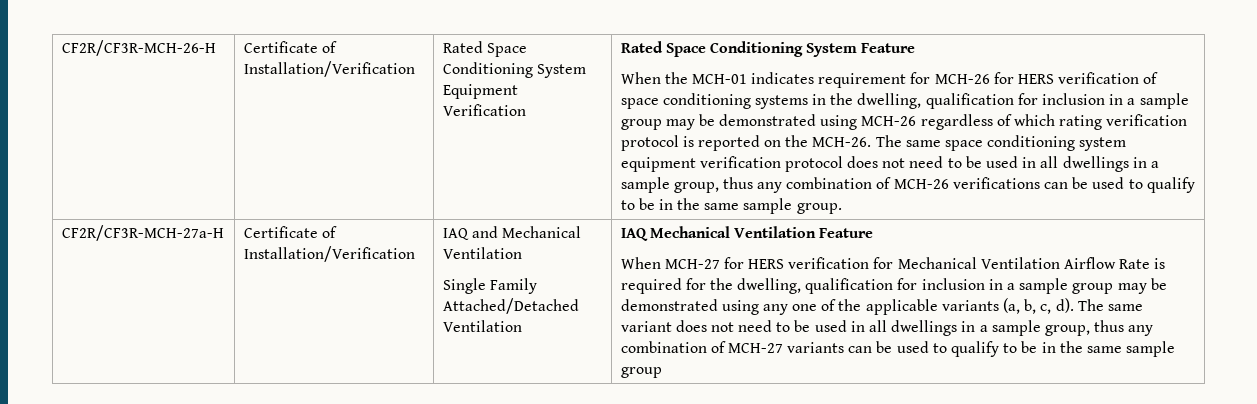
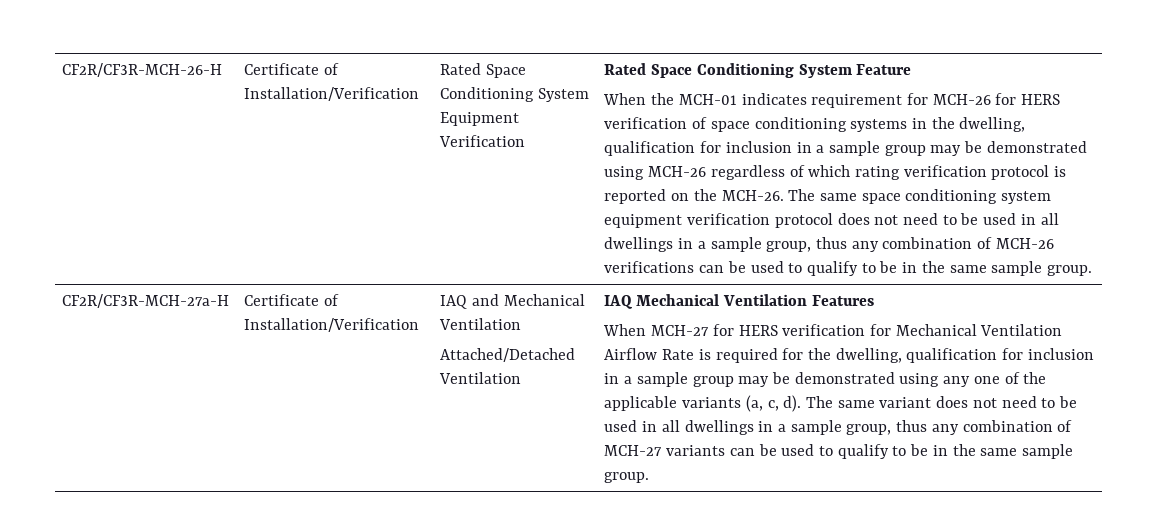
[442,278,537,294] Single Family -> (522, 324) none
[819,228,874,238] Feature -> [811,295,874,306] Features
[1024,299,1037,314] b, -> (763, 403) none
[620,367,662,378] group -> [604,472,650,483] group.

